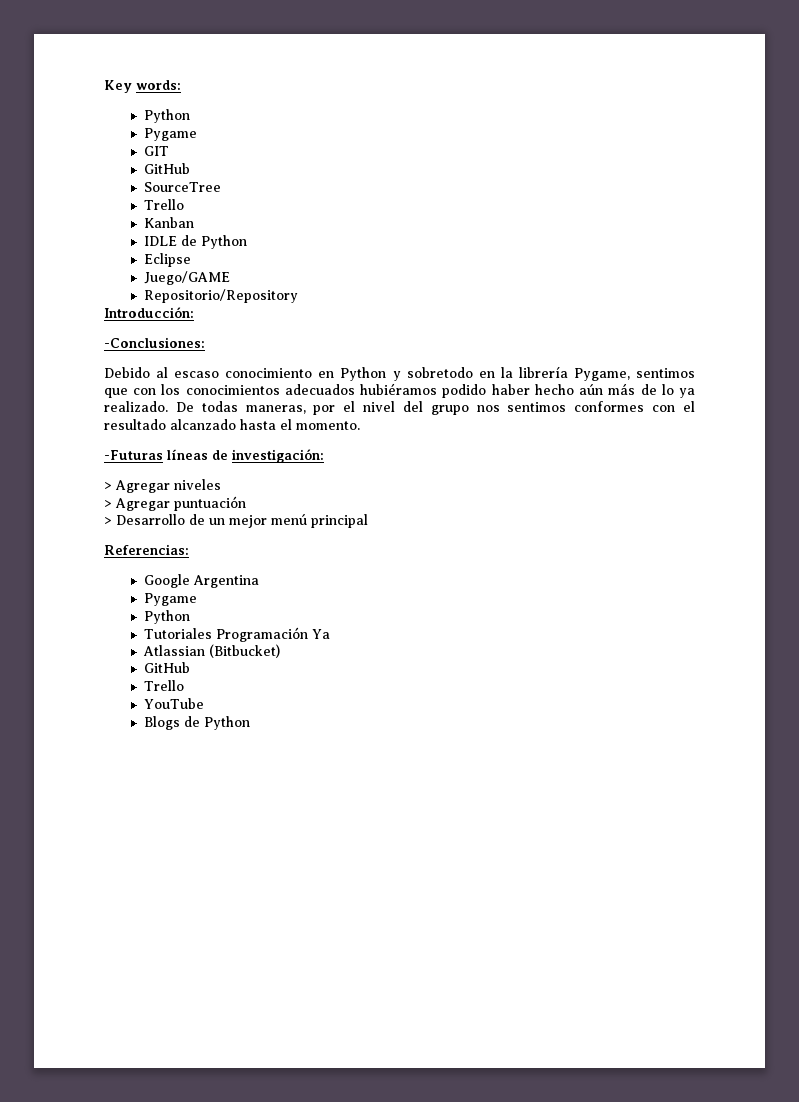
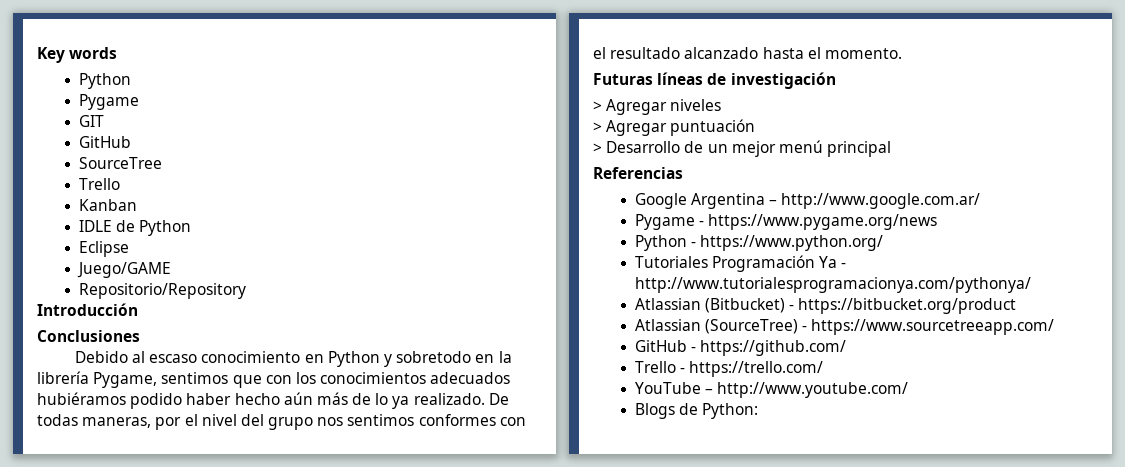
[136,80,181,90] words: -> [69,47,118,59] words
[104,307,194,318] [104,337,205,348] Introducción: // -Conclusiones: -> [37,303,138,316] [37,330,140,342] Introducción // Conclusiones
[104,450,163,460] -Futuras -> [593,73,653,85] Futuras
[232,449,324,463] investigación: -> [730,72,836,89] investigación
[104,544,189,555] Referencias: -> [593,167,683,179] Referencias
[143,593,197,606] [143,610,190,624] // Pygame // Python -> [769,193,981,209] [634,214,938,230] [634,235,884,251] – http://www.google.com.ar/ // Pygame - https://www.pygame.org/news // Python - https://www.python.org/
(330, 634) none -> [841,263,847,268] [634,277,1031,293] - http://www.tutorialesprogramacionya.com/pythonya/
[143,662,190,673] [143,680,184,691] // GitHub // Trello -> [789,298,1017,314] [634,319,1055,335] [634,340,847,356] [634,361,824,377] - https://bitbucket.org/product // Atlassian (SourceTree) - https://www.sourcetreeapp.com/ // GitHub - https://github.com/ // Trello - https://trello.com/
(204, 703) none -> [704,382,909,398] – http://www.youtube.com/
[203,716,250,730] Python -> [702,403,759,419] Python:

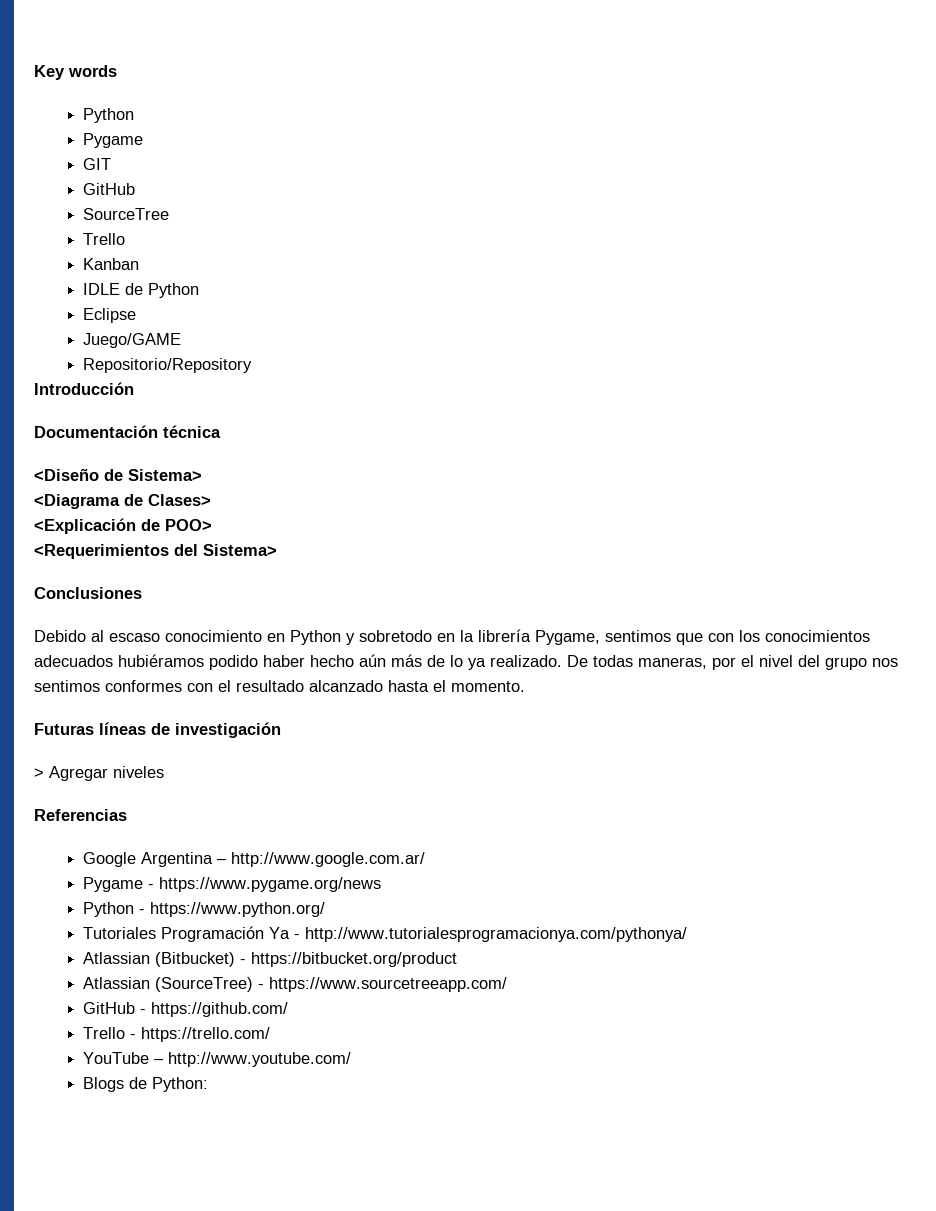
(138, 309) none -> [34,425,221,438] [34,468,202,481] [34,494,211,509] [34,518,212,534] [34,544,277,559] // Documentación técnica // <Diseño de Sistema> // <Diagrama de Clases> // <Explicación de POO> // <Requerimientos del Sistema>
[593,119,756,136] [593,140,892,157] // > Agregar puntuación // > Desarrollo de un mejor menú principal -> (164, 772) none

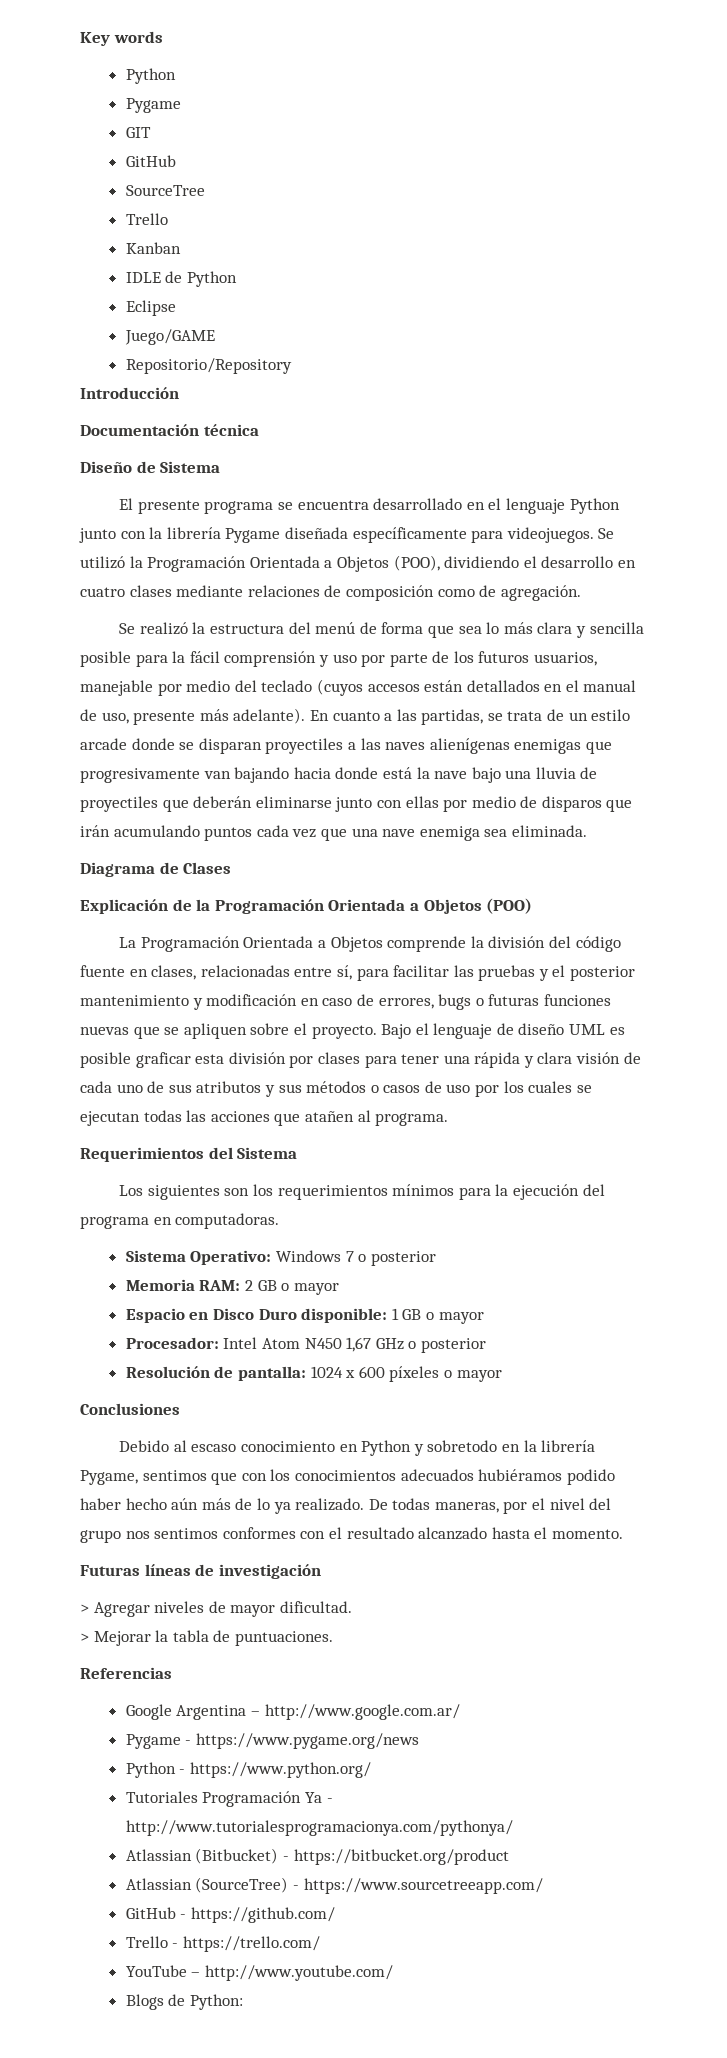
[34,468,202,481] [34,494,211,509] [34,518,212,534] [34,544,277,559] <Diseño de Sistema> // <Diagrama de Clases> // <Explicación de POO> // <Requerimientos del Sistema> -> [80,461,221,473] [119,498,620,514] [79,527,615,543] [80,555,636,572] [80,585,581,601] [119,622,644,638] [80,651,598,667] [80,679,637,696] [80,708,631,725] [80,738,612,754] [80,767,598,783] [80,796,633,812] [80,825,587,841] [80,862,232,877] [80,898,533,914] [119,936,621,952] [80,965,636,981] [80,994,611,1010] [80,1023,625,1039] [80,1052,641,1068] [80,1081,592,1097] [80,1110,449,1126] [80,1147,298,1162] [119,1184,605,1200] [80,1213,280,1229] [125,1250,436,1266] [125,1279,339,1295] [125,1308,484,1324] [125,1337,486,1353] [125,1366,502,1382] Diseño de Sistema // El presente programa se encuentra desarrollado en el lenguaje Python junto con la librería Pygame diseñada específicamente para videojuegos. Se utilizó la Programación Orientada a Objetos (POO), dividiendo el desarrollo en cuatro clases mediante relaciones de composición como de agregación. // Se realizó la estructura del menú de forma que sea lo más clara y sencilla posible para la fácil comprensión y uso por parte de los futuros usuarios, manejable por medio del teclado (cuyos accesos están detallados en el manual de uso, presente más adelante). En cuanto a las partidas, se trata de un estilo arcade donde se disparan proyectiles a las naves alienígenas enemigas que progresivamente van bajando hacia donde está la nave bajo una lluvia de proyectiles que deberán eliminarse junto con ellas por medio de disparos que irán acumulando puntos cada vez que una nave enemiga sea eliminada. // Diagrama de Clases // Explicación de la Programación Orientada a Objetos (POO) // La Programación Orientada a Objetos comprende la división del código fuente en clases, relacionadas entre sí, para facilitar las pruebas y el posterior mantenimiento y modificación en caso de errores, bugs o futuras funciones nuevas que se apliquen sobre el proyecto. Bajo el lenguaje de diseño UML es posible graficar esta división por clases para tener una rápida y clara visión de cada uno de sus atributos y sus métodos o casos de uso por los cuales se ejecutan todas las acciones que atañen al programa. // Requerimientos del Sistema // Los siguientes son los requerimientos mínimos para la ejecución del programa en computadoras. // Sistema Operativo: Windows 7 o posterior // Memoria RAM: 2 GB o mayor // Espacio en Disco Duro disponible: 1 GB o mayor // Procesador: Intel Atom N450 1,67 GHz o posterior // Resolución de pantalla: 1024 x 600 píxeles o mayor
(164, 772) none -> [208,1601,352,1617] [80,1630,333,1646] de mayor dificultad. // > Mejorar la tabla de puntuaciones.

